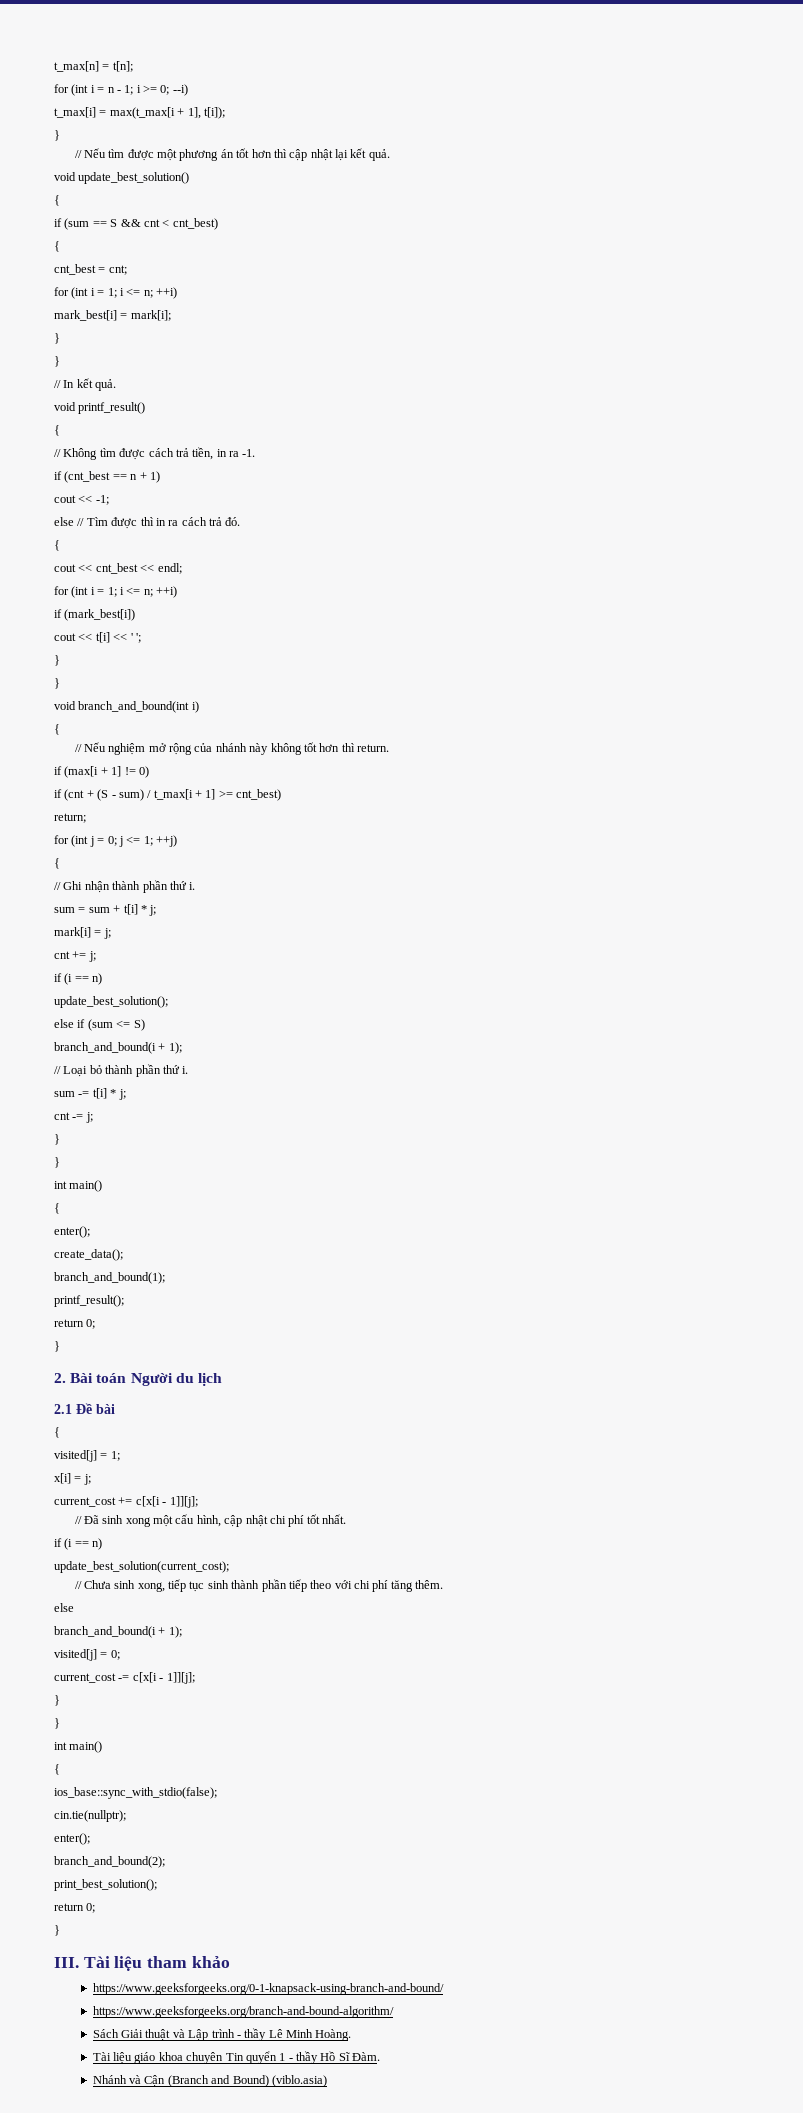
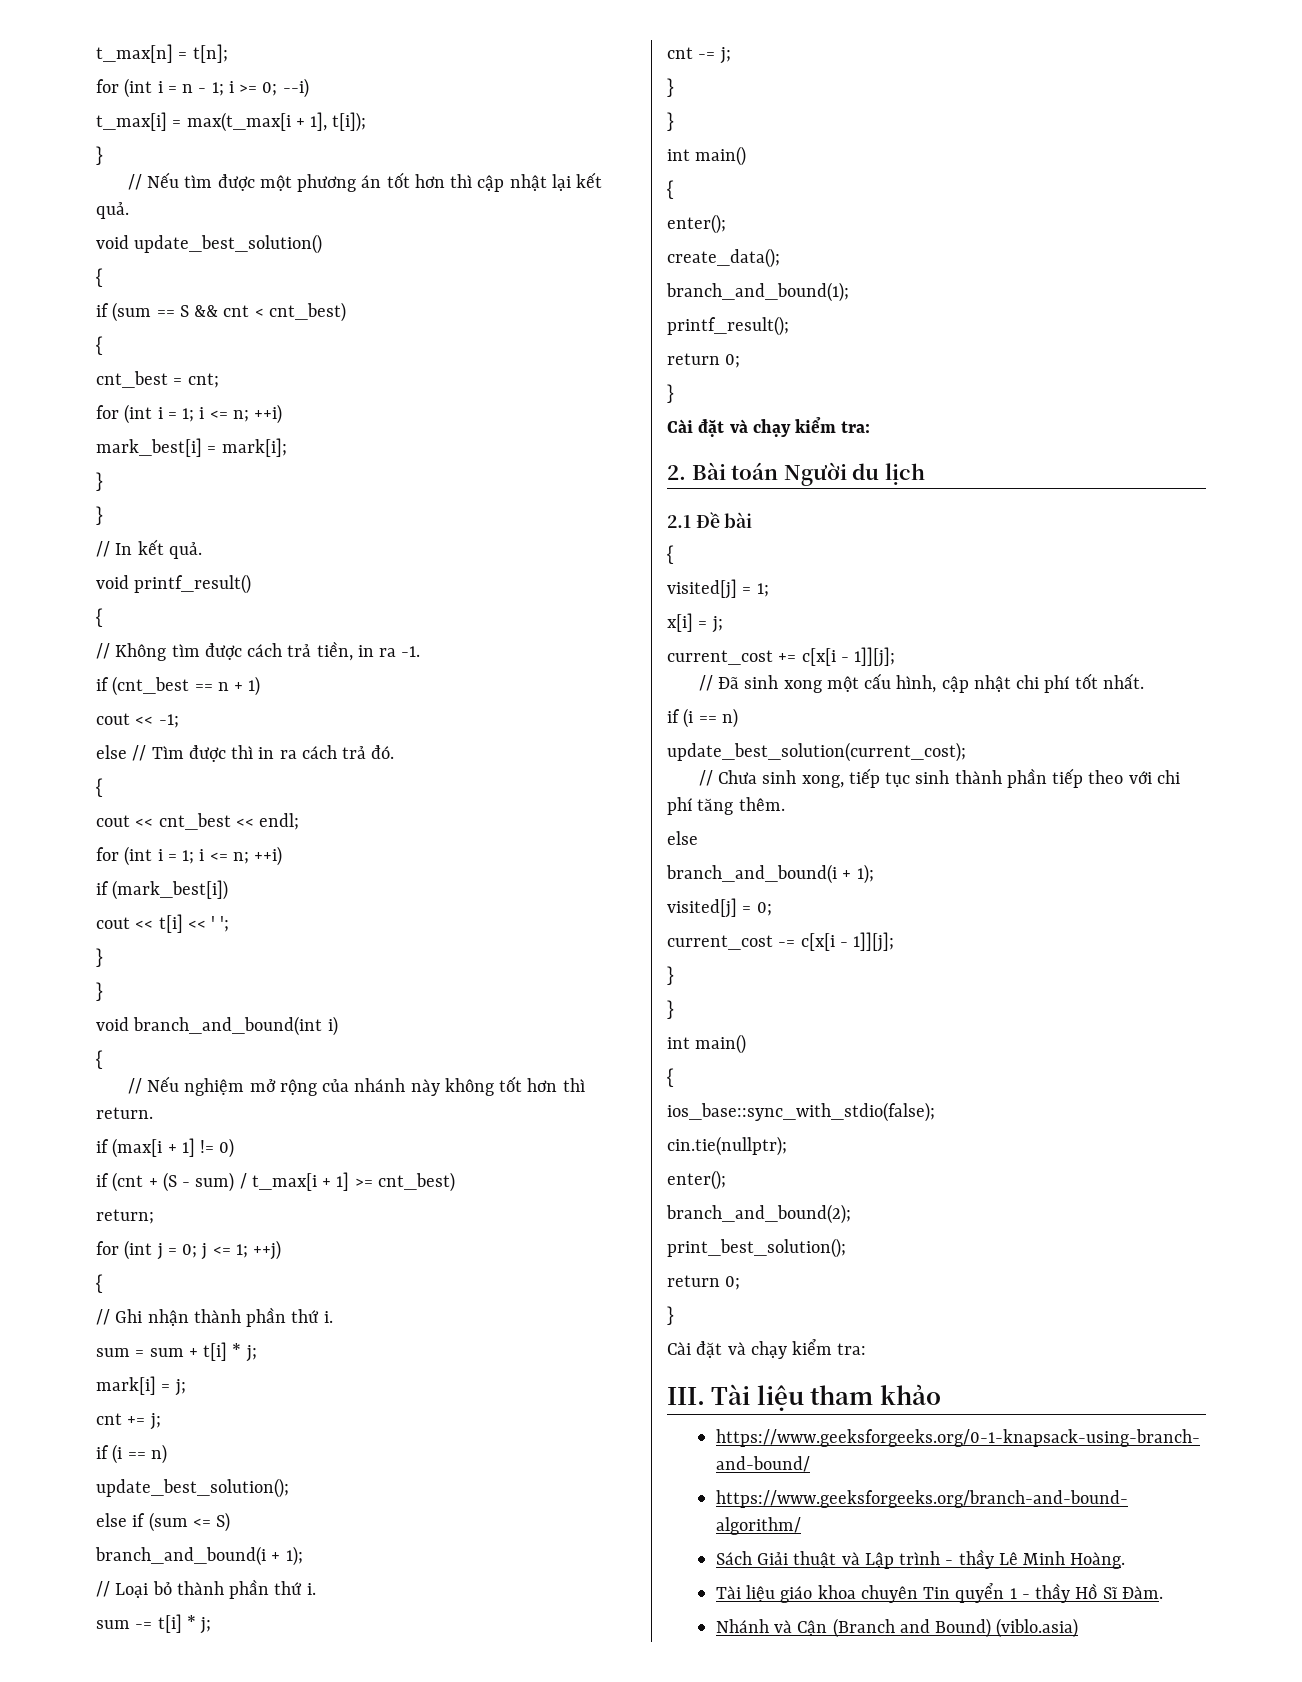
(60, 1346) none -> [667,417,871,437] // Cài đặt và chạy kiểm tra:
(60, 1930) none -> [667,1339,867,1359] // Cài đặt và chạy kiểm tra:

